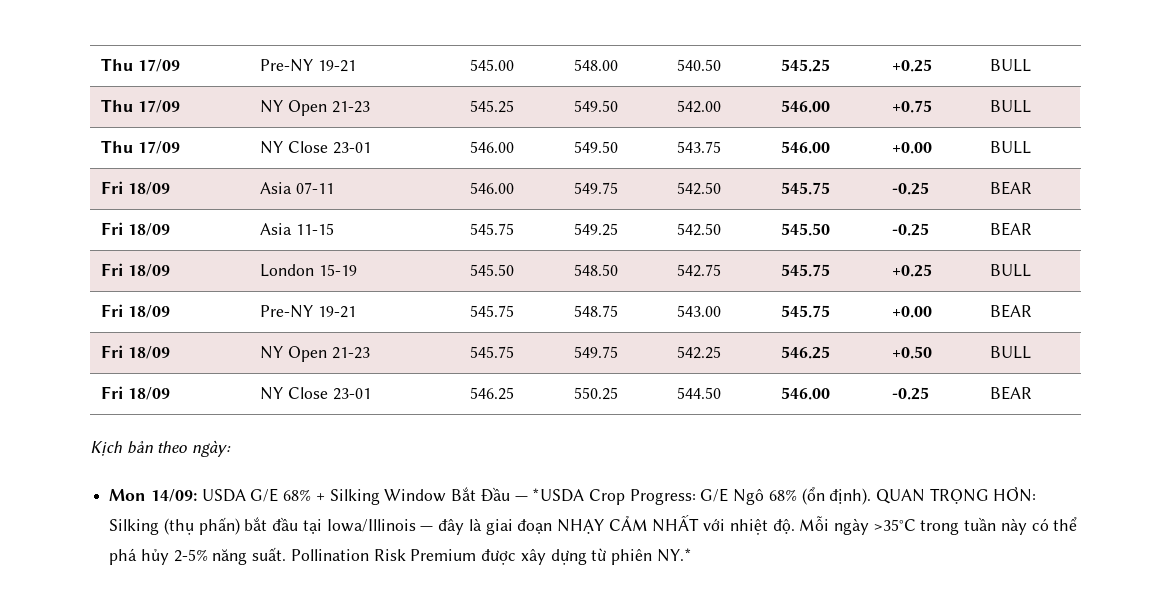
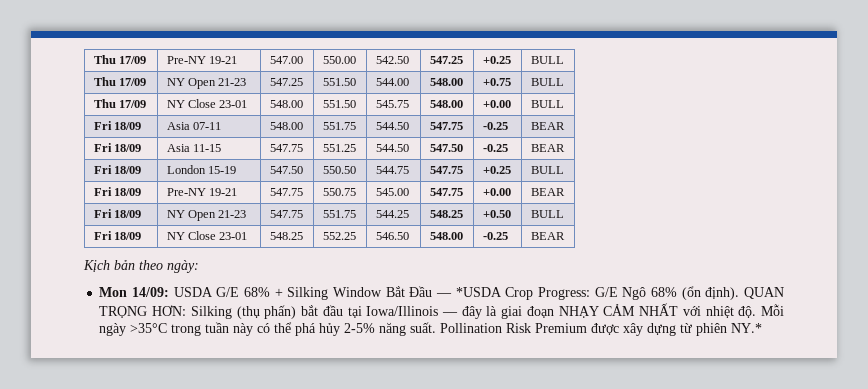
[470,59,515,71] [574,59,619,71] [677,59,722,71] [781,59,831,72] 545.00 | 548.00 | 540.50 | 545.25 -> [269,56,303,64] [322,56,356,64] [375,56,409,64] [429,56,463,64] 547.00 | 550.00 | 542.50 | 547.25
[470,100,515,113] [574,100,619,112] [677,100,722,113] [781,100,831,113] 545.25 | 549.50 | 542.00 | 546.00 -> [269,78,303,86] [322,78,356,86] [375,78,409,86] [429,78,463,86] 547.25 | 551.50 | 544.00 | 548.00
[470,141,515,153] [574,141,619,153] [677,141,722,153] [781,141,831,154] 546.00 | 549.50 | 543.75 | 546.00 -> [269,100,303,108] [322,100,356,108] [375,100,409,108] [429,100,463,108] 548.00 | 551.50 | 545.75 | 548.00
[470,182,515,194] [574,182,619,194] [677,182,722,195] [781,182,831,195] 546.00 | 549.75 | 542.50 | 545.75 -> [269,122,303,130] [322,122,356,130] [375,122,409,130] [429,122,463,130] 548.00 | 551.75 | 544.50 | 547.75
[470,223,515,235] [574,223,619,236] [677,223,722,236] [781,223,831,236] 545.75 | 549.25 | 542.50 | 545.50 -> [269,144,303,152] [322,144,356,152] [375,144,409,152] [429,144,463,152] 547.75 | 551.25 | 544.50 | 547.50
[470,264,515,276] [574,264,619,276] [677,264,722,277] [781,264,831,277] 545.50 | 548.50 | 542.75 | 545.75 -> [269,166,303,174] [322,166,356,174] [375,166,409,174] [429,166,463,174] 547.50 | 550.50 | 544.75 | 547.75
[470,305,515,317] [574,305,619,317] [677,305,722,317] [781,305,831,318] 545.75 | 548.75 | 543.00 | 545.75 -> [269,188,303,196] [322,188,356,196] [375,188,409,196] [429,188,463,196] 547.75 | 550.75 | 545.00 | 547.75
[470,346,515,358] [574,346,619,358] [677,346,722,359] [781,346,831,359] 545.75 | 549.75 | 542.25 | 546.25 -> [269,210,303,218] [322,210,356,218] [375,210,409,218] [429,210,463,218] 547.75 | 551.75 | 544.25 | 548.25
[470,387,515,400] [574,387,619,400] [677,387,722,399] [781,387,831,400] 546.25 | 550.25 | 544.50 | 546.00 -> [269,232,303,240] [322,232,356,240] [375,232,409,240] [429,232,463,240] 548.25 | 552.25 | 546.50 | 548.00

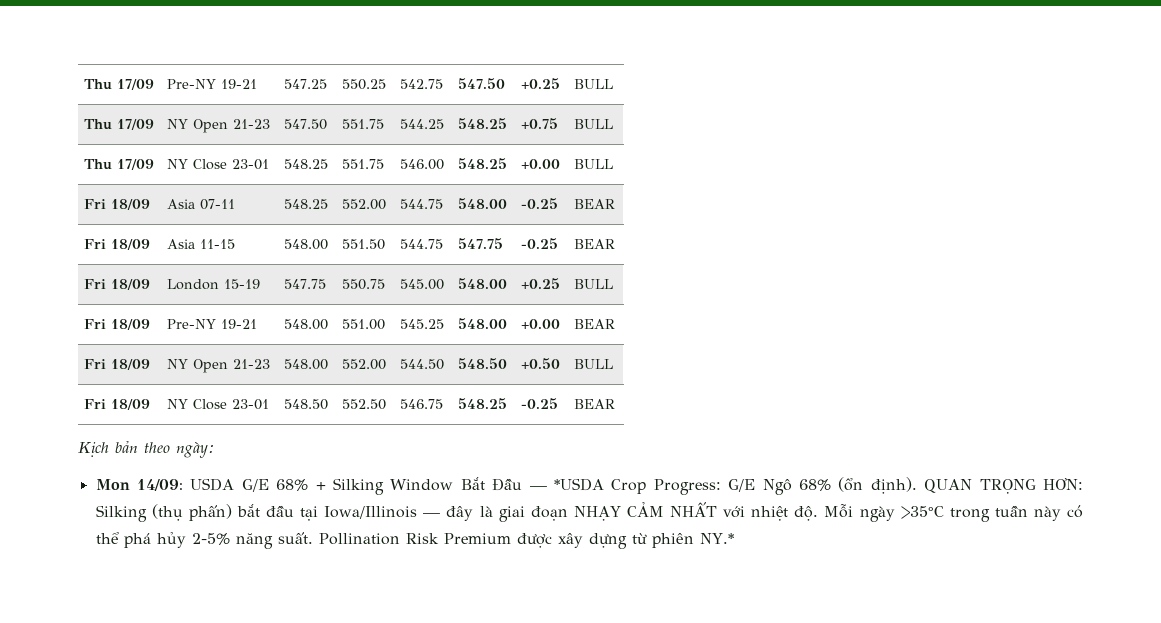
[269,56,303,64] [322,56,356,64] [375,56,409,64] [429,56,463,64] 547.00 | 550.00 | 542.50 | 547.25 -> [284,79,328,89] [342,79,387,90] [400,79,444,89] [458,78,506,89] 547.25 | 550.25 | 542.75 | 547.50
[269,78,303,86] [322,78,356,86] [375,78,409,86] [429,78,463,86] 547.25 | 551.50 | 544.00 | 548.00 -> [284,119,328,130] [342,119,385,129] [400,119,445,129] [458,118,508,129] 547.50 | 551.75 | 544.25 | 548.25
[269,100,303,108] [322,100,356,108] [375,100,409,108] [429,100,463,108] 548.00 | 551.50 | 545.75 | 548.00 -> [284,159,329,169] [342,159,385,169] [400,159,445,170] [458,158,508,169] 548.25 | 551.75 | 546.00 | 548.25
[269,122,303,130] [322,122,356,130] [375,122,409,130] [429,122,463,130] 548.00 | 551.75 | 544.50 | 547.75 -> [284,199,329,209] [342,199,387,210] [400,199,444,209] [458,198,508,209] 548.25 | 552.00 | 544.75 | 548.00
[269,144,303,152] [322,144,356,152] [375,144,409,152] [429,144,463,152] 547.75 | 551.25 | 544.50 | 547.50 -> [284,239,329,250] [342,239,386,250] [400,239,444,249] [458,238,504,249] 548.00 | 551.50 | 544.75 | 547.75
[269,166,303,174] [322,166,356,174] [375,166,409,174] [429,166,463,174] 547.50 | 550.50 | 544.75 | 547.75 -> [284,279,327,289] [342,279,386,290] [400,279,445,290] [458,278,508,289] 547.75 | 550.75 | 545.00 | 548.00
[269,188,303,196] [322,188,356,196] [375,188,409,196] [429,188,463,196] 547.75 | 550.75 | 545.00 | 547.75 -> [284,319,329,330] [342,319,386,330] [400,319,445,329] [458,318,508,329] 548.00 | 551.00 | 545.25 | 548.00
[269,210,303,218] [322,210,356,218] [375,210,409,218] [429,210,463,218] 547.75 | 551.75 | 544.25 | 548.25 -> [284,359,329,370] [342,359,387,370] [400,359,445,370] [458,358,508,369] 548.00 | 552.00 | 544.50 | 548.50
[269,232,303,240] [322,232,356,240] [375,232,409,240] [429,232,463,240] 548.25 | 552.25 | 546.50 | 548.00 -> [284,399,329,410] [342,399,387,410] [400,399,444,409] [458,398,508,409] 548.50 | 552.50 | 546.75 | 548.25

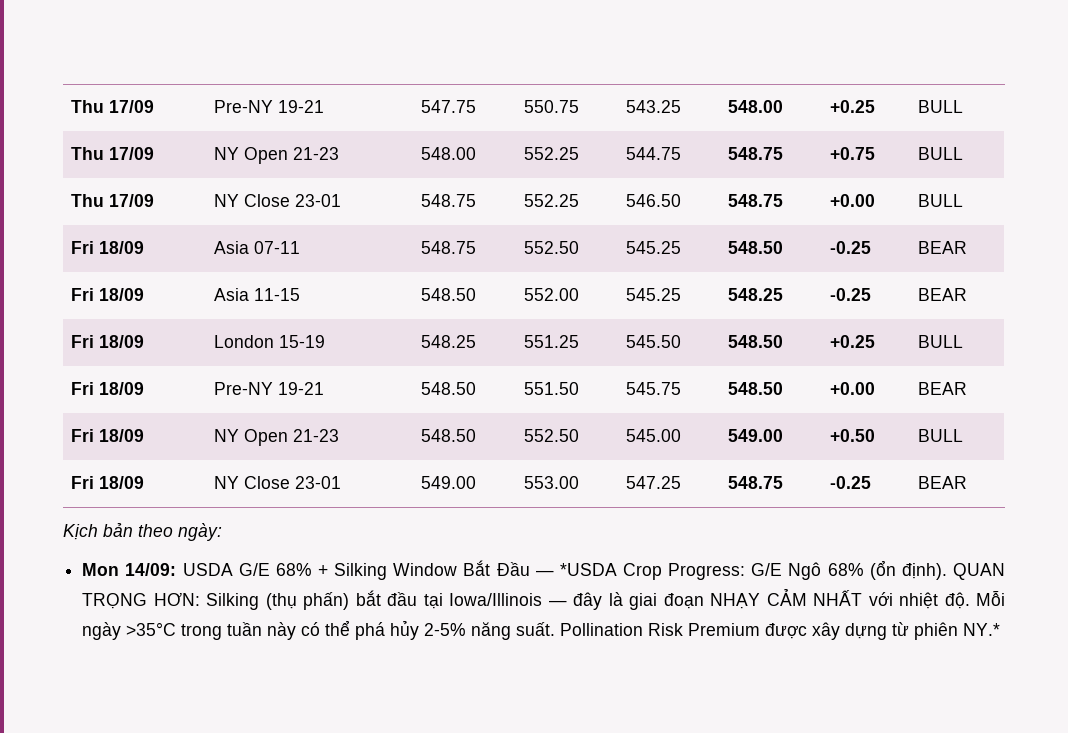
[284,79,328,89] [342,79,387,90] [400,79,444,89] [458,78,506,89] 547.25 | 550.25 | 542.75 | 547.50 -> [421,100,477,113] [524,100,580,113] [626,100,682,113] [728,100,784,113] 547.75 | 550.75 | 543.25 | 548.00
[284,119,328,130] [342,119,385,129] [400,119,445,129] [458,118,508,129] 547.50 | 551.75 | 544.25 | 548.25 -> [421,147,477,160] [524,147,580,160] [626,147,682,160] [728,147,784,160] 548.00 | 552.25 | 544.75 | 548.75
[284,159,329,169] [342,159,385,169] [400,159,445,170] [458,158,508,169] 548.25 | 551.75 | 546.00 | 548.25 -> [421,194,477,207] [524,194,580,207] [626,194,682,207] [728,194,784,207] 548.75 | 552.25 | 546.50 | 548.75
[284,199,329,209] [342,199,387,210] [400,199,444,209] [458,198,508,209] 548.25 | 552.00 | 544.75 | 548.00 -> [421,241,477,254] [524,241,580,254] [626,241,682,254] [728,241,784,254] 548.75 | 552.50 | 545.25 | 548.50
[284,239,329,250] [342,239,386,250] [400,239,444,249] [458,238,504,249] 548.00 | 551.50 | 544.75 | 547.75 -> [421,288,477,301] [524,288,580,301] [626,288,682,301] [728,288,784,301] 548.50 | 552.00 | 545.25 | 548.25
[284,279,327,289] [342,279,386,290] [400,279,445,290] [458,278,508,289] 547.75 | 550.75 | 545.00 | 548.00 -> [421,335,477,348] [524,335,580,348] [626,335,682,348] [728,335,784,348] 548.25 | 551.25 | 545.50 | 548.50
[284,319,329,330] [342,319,386,330] [400,319,445,329] [458,318,508,329] 548.00 | 551.00 | 545.25 | 548.00 -> [421,382,477,395] [524,382,580,395] [626,382,682,395] [728,382,784,395] 548.50 | 551.50 | 545.75 | 548.50
[284,359,329,370] [342,359,387,370] [400,359,445,370] [458,358,508,369] 548.00 | 552.00 | 544.50 | 548.50 -> [421,429,477,442] [524,429,580,442] [626,429,682,442] [728,429,784,442] 548.50 | 552.50 | 545.00 | 549.00
[284,399,329,410] [342,399,387,410] [400,399,444,409] [458,398,508,409] 548.50 | 552.50 | 546.75 | 548.25 -> [421,476,477,489] [524,476,580,489] [626,476,682,489] [728,476,784,489] 549.00 | 553.00 | 547.25 | 548.75

